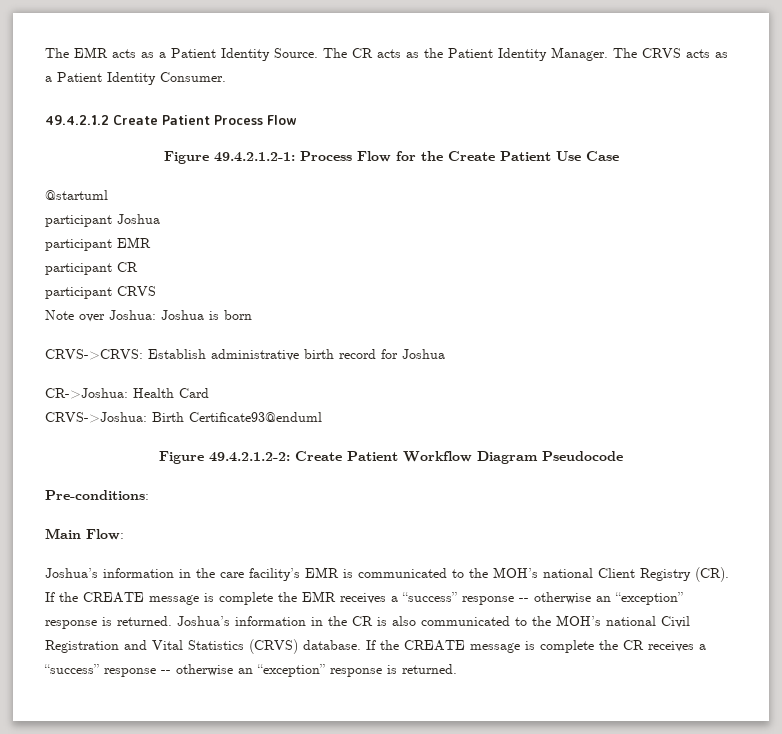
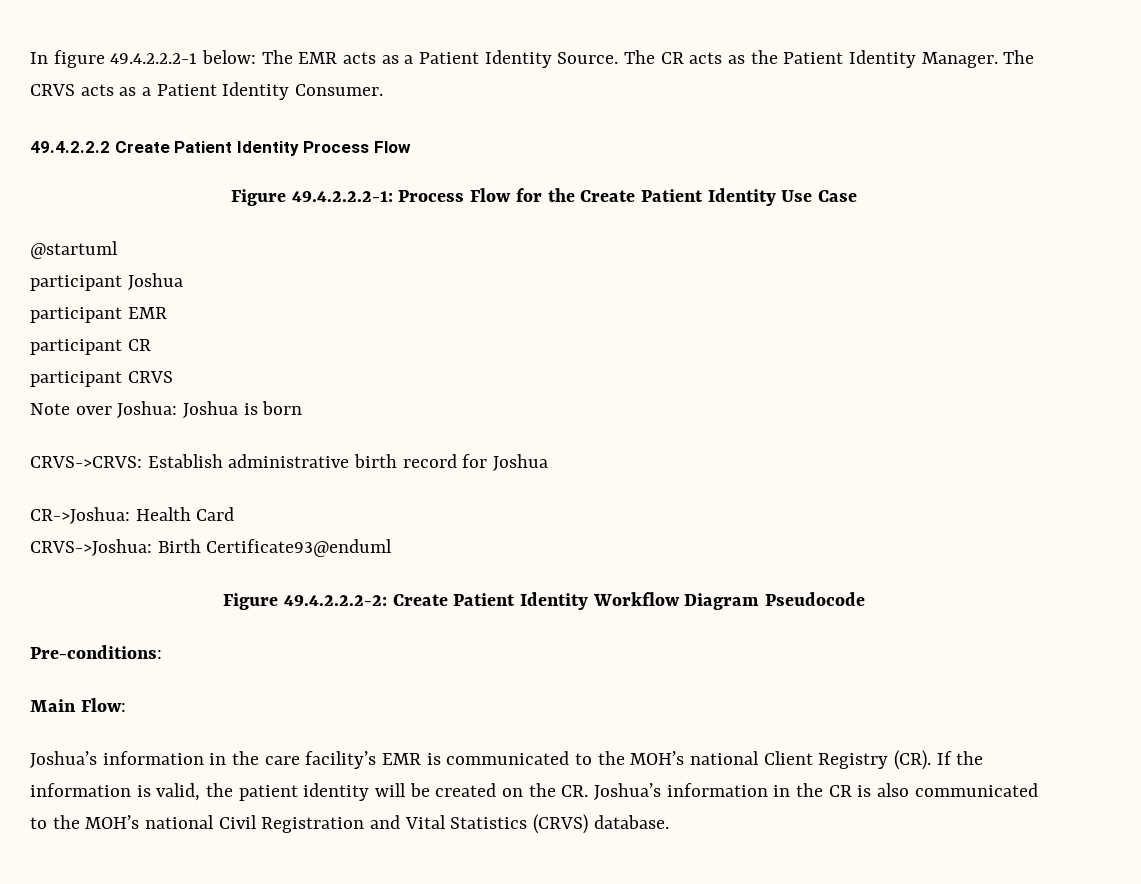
(45, 53) none -> [30,50,257,68] In figure 49.4.2.2.2-1 below:
[45,115,210,125] 49.4.2.1.2 Create Patient -> [30,141,299,156] 49.4.2.2.2 Create Patient Identity
[213,152,295,162] 49.4.2.1.2-1: -> [291,191,393,202] 49.4.2.2.2-1:
(551, 156) none -> [707,188,776,206] Identity
[209,451,398,462] 49.4.2.1.2-2: Create Patient -> [283,592,588,610] 49.4.2.2.2-2: Create Patient Identity
[83,591,683,605] [45,616,172,629] CREATE message is complete the EMR receives a “success” response -- otherwise an “exception” response is returned. -> [30,783,589,801] information is valid, the patient identity will be created on the CR.
[366,640,706,653] [44,664,457,677] If the CREATE message is complete the CR receives a “success” response -- otherwise an “exception” response is returned. -> (669, 822) none

